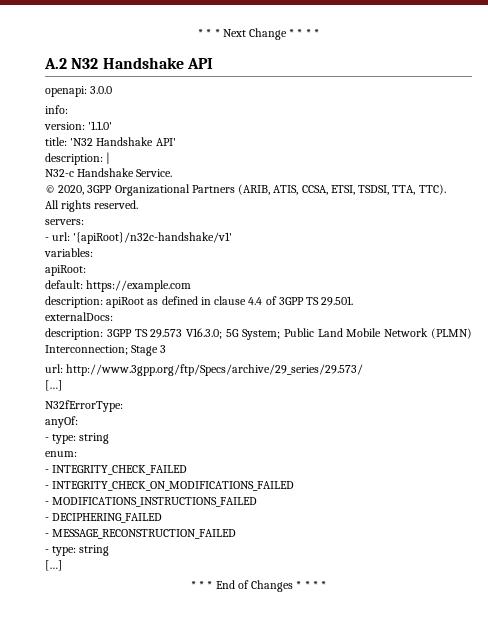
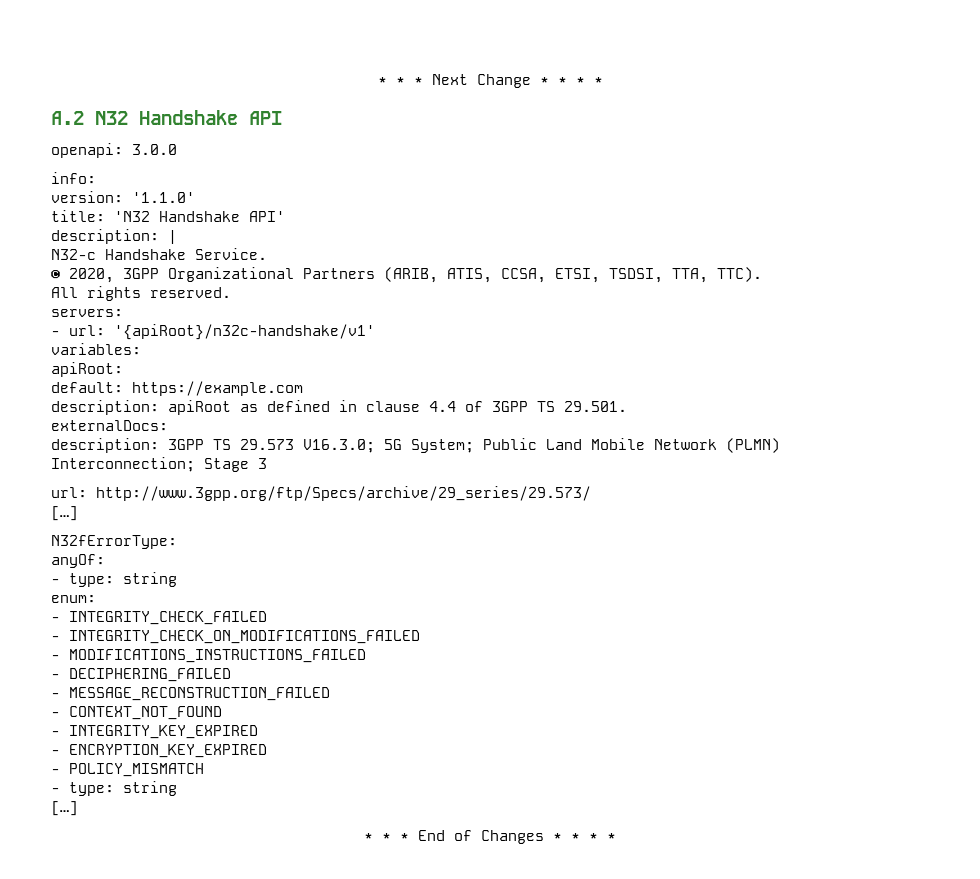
(237, 534) none -> [51,706,222,720] [51,725,258,739] [51,744,267,758] [51,763,204,777] // - CONTEXT_NOT_FOUND // - INTEGRITY_KEY_EXPIRED // - ENCRYPTION_KEY_EXPIRED // - POLICY_MISMATCH

